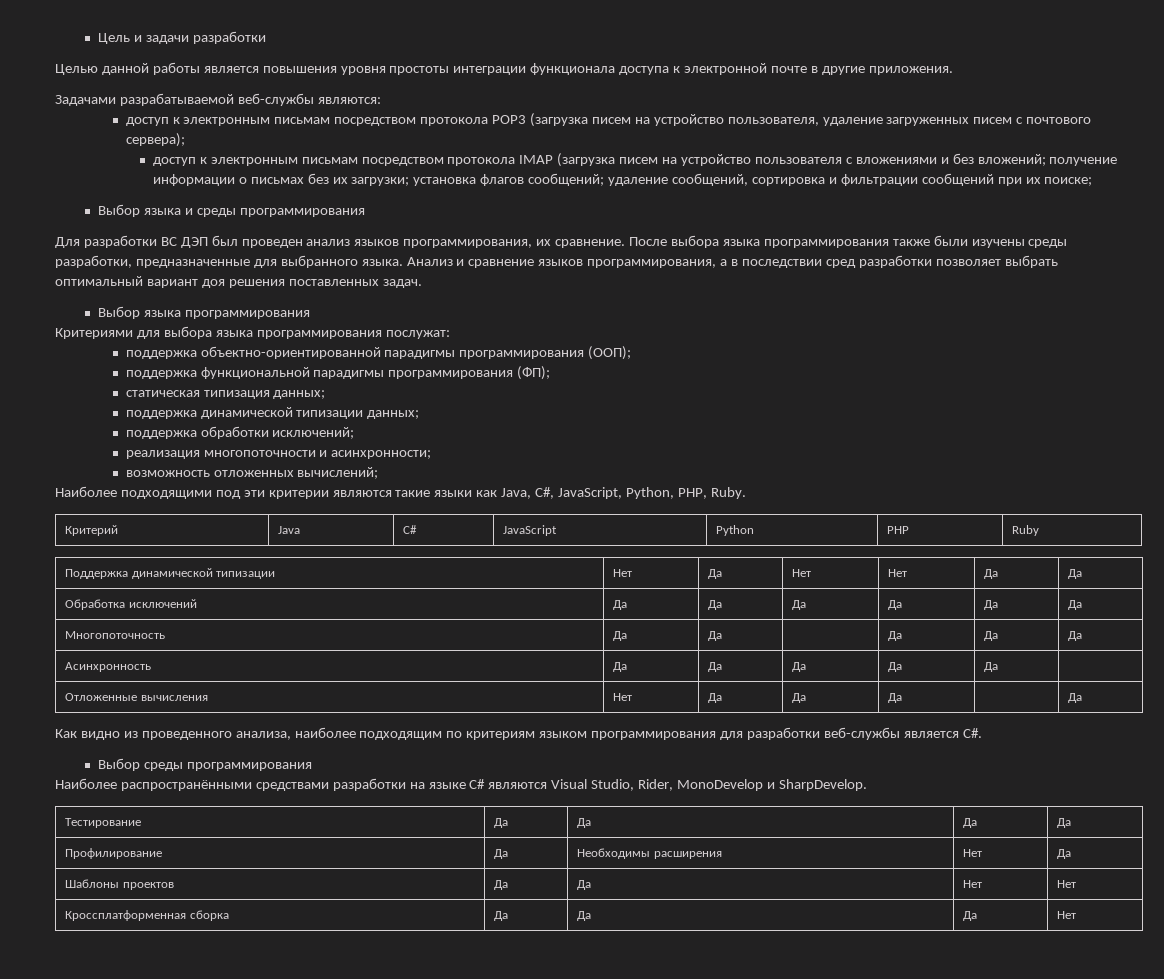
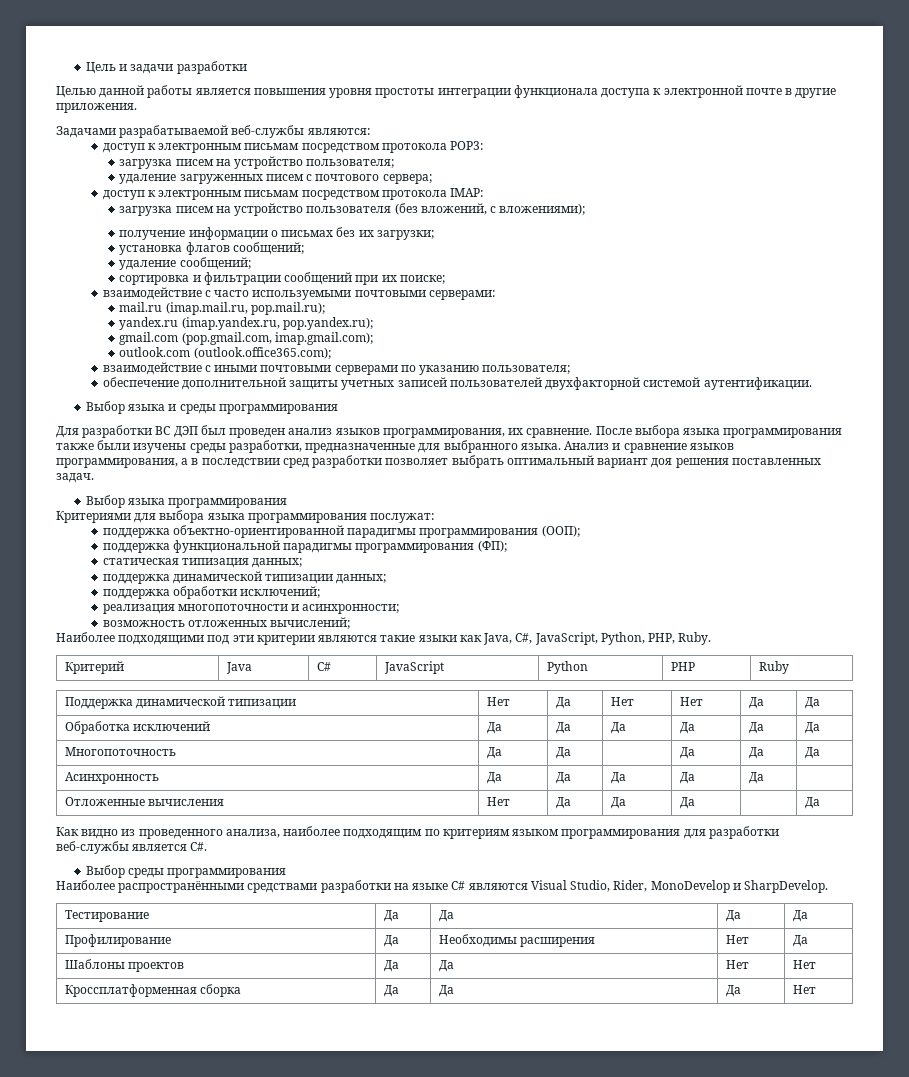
[492,113,819,127] POP3 (загрузка писем на устройство пользователя, -> [450,141,484,150] [119,156,395,169] POP3: // загрузка писем на устройство пользователя; //
[125,133,185,147] [152,153,616,167] сервера); // доступ к электронным письмам посредством протокола IMAP (загрузка -> [382,174,432,184] [102,188,484,200] [119,206,173,216] сервера; // доступ к электронным письмам посредством протокола IMAP: // загрузка
[845,153,1046,166] с вложениями и без вложений; -> [394,203,586,215] (без вложений, с вложениями); //
(410, 181) none -> (434, 235) //
[608,173,749,186] удаление сообщений, -> [119,257,251,270] // удаление сообщений; //
(1093, 181) none -> [102,287,495,300] [119,302,325,315] [119,317,373,330] [119,332,373,345] [119,347,331,359] [102,362,571,375] [102,377,812,390] // взаимодействие с часто используемыми почтовыми серверами: // mail.ru (imap.mail.ru, pop.mail.ru); // yandex.ru (imap.yandex.ru, pop.yandex.ru); // gmail.com (pop.gmail.com, imap.gmail.com); // outlook.com (outlook.office365.com); // взаимодействие с иными почтовыми серверами по указанию пользователя; // обеспечение дополнительной защиты учетных записей пользователей двухфакторной системой аутентификации.

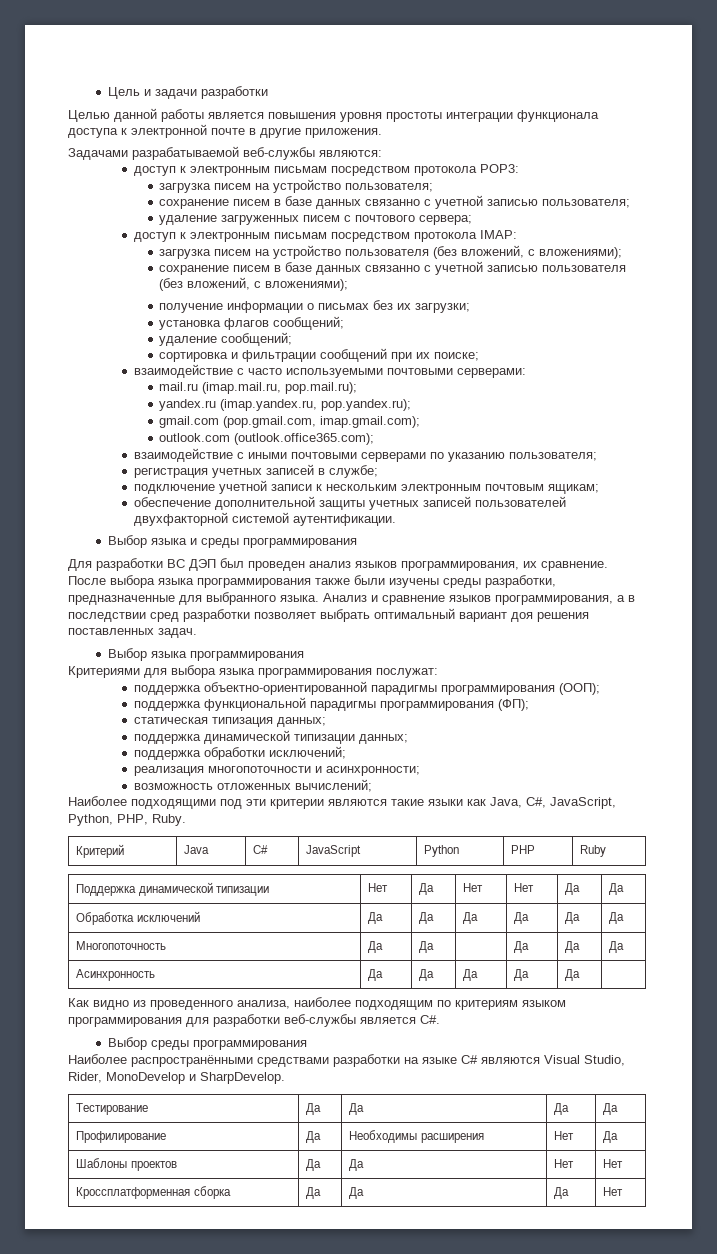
(395, 163) none -> [159,195,631,209] // сохранение писем в базе данных связанно с учетной записью пользователя;
(586, 209) none -> [159,261,627,275] [159,277,349,291] // сохранение писем в базе данных связанно с учетной записью пользователя (без вложений, с вложениями);
(571, 369) none -> [133,464,378,478] [133,480,599,494] // регистрация учетных записей в службе; // подключение учетной записи к нескольким электронным почтовым ящикам;
[64,797,224,806] [486,797,510,806] [555,797,571,809] [610,797,626,809] [679,797,695,809] [804,797,820,809] // Отложенные вычисления | Нет | Да | Да | Да | | Да -> (581, 975) none

